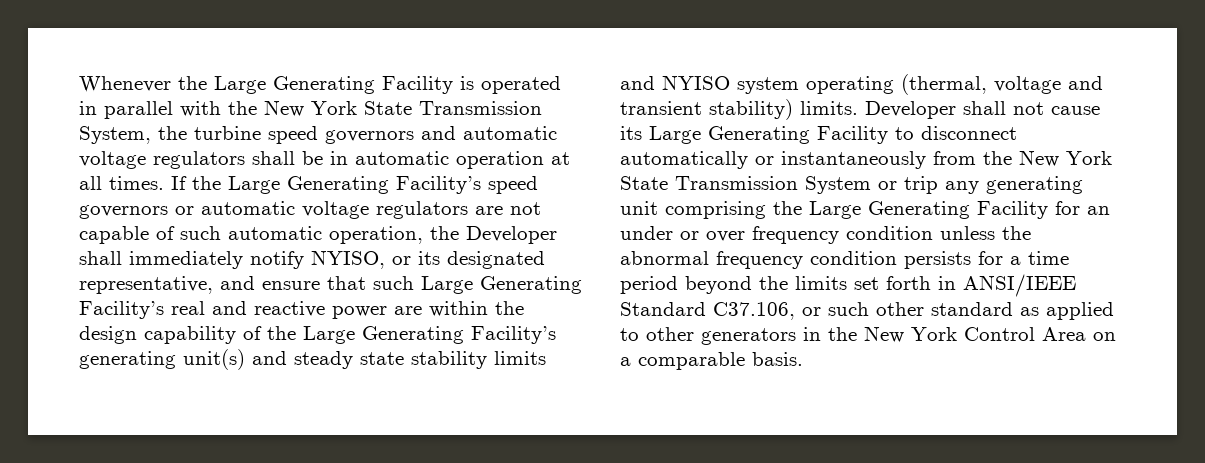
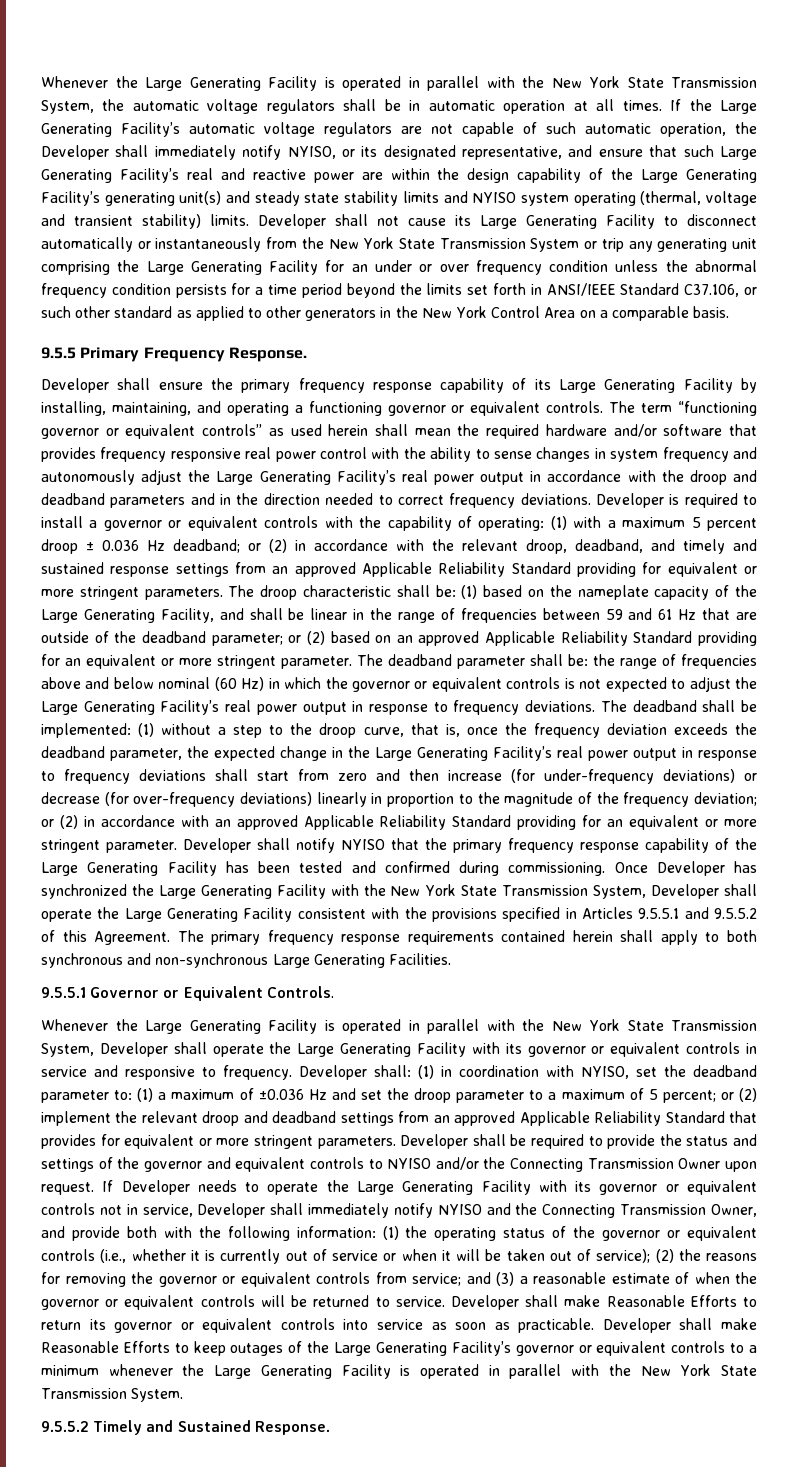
[194,126,456,144] turbine speed governors and -> (125, 105) none
[488,176,538,194] [79,205,194,219] speed governors or -> (180, 129) none
(803, 359) none -> [41,347,307,362] [41,378,757,393] [41,401,757,416] [41,424,757,439] [41,447,757,462] [41,470,757,485] [41,493,757,508] [41,516,757,531] [41,539,757,554] [41,562,758,577] [41,585,757,600] [41,608,758,623] [41,631,757,646] [41,654,757,669] [41,677,758,692] [41,700,757,715] [41,723,757,738] [41,746,757,761] [41,769,757,784] [41,792,758,807] [41,815,757,830] [41,838,757,853] [41,861,757,876] [41,884,757,899] [41,907,757,922] [41,930,758,945] [41,953,451,968] [41,986,334,1001] [41,1019,758,1034] [41,1042,757,1057] [41,1065,757,1080] [41,1088,758,1103] [41,1111,757,1126] [41,1134,758,1149] [41,1157,757,1172] [41,1180,758,1195] [41,1203,757,1218] [41,1226,757,1241] [41,1249,757,1264] [41,1272,757,1287] [41,1295,757,1310] [41,1318,757,1333] [41,1341,758,1356] [41,1364,758,1379] [41,1388,184,1402] [41,1420,330,1435] // 9.5.5 Primary Frequency Response. // Developer shall ensure the primary frequency response capability of its Large Generating Facility by installing, maintaining, and operating a functioning governor or equivalent controls. The term “functioning governor or equivalent controls” as used herein shall mean the required hardware and/or software that provides frequency responsive real power control with the ability to sense changes in system frequency and autonomously adjust the Large Generating Facility’s real power output in accordance with the droop and deadband parameters and in the direction needed to correct frequency deviations. Developer is required to install a governor or equivalent controls with the capability of operating: (1) with a maximum 5 percent droop ± 0.036 Hz deadband; or (2) in accordance with the relevant droop, deadband, and timely and sustained response settings from an approved Applicable Reliability Standard providing for equivalent or more stringent parameters. The droop characteristic shall be: (1) based on the nameplate capacity of the Large Generating Facility, and shall be linear in the range of frequencies between 59 and 61 Hz that are outside of the deadband parameter; or (2) based on an approved Applicable Reliability Standard providing for an equivalent or more stringent parameter. The deadband parameter shall be: the range of frequencies above and below nominal (60 Hz) in which the governor or equivalent controls is not expected to adjust the Large Generating Facility’s real power output in response to frequency deviations. The deadband shall be implemented: (1) without a step to the droop curve, that is, once the frequency deviation exceeds the deadband parameter, the expected change in the Large Generating Facility’s real power output in response to frequency deviations shall start from zero and then increase (for under-frequency deviations) or decrease (for over-frequency deviations) linearly in proportion to the magnitude of the frequency deviation; or (2) in accordance with an approved Applicable Reliability Standard providing for an equivalent or more stringent parameter. Developer shall notify NYISO that the primary frequency response capability of the Large Generating Facility has been tested and confirmed during commissioning. Once Developer has synchronized the Large Generating Facility with the New York State Transmission System, Developer shall operate the Large Generating Facility consistent with the provisions specified in Articles 9.5.5.1 and 9.5.5.2 of this Agreement. The primary frequency response requirements contained herein shall apply to both synchronous and non-synchronous Large Generating Facilities. // 9.5.5.1 Governor or Equivalent Controls. // Whenever the Large Generating Facility is operated in parallel with the New York State Transmission System, Developer shall operate the Large Generating Facility with its governor or equivalent controls in service and responsive to frequency. Developer shall: (1) in coordination with NYISO, set the deadband parameter to: (1) a maximum of ±0.036 Hz and set the droop parameter to a maximum of 5 percent; or (2) implement the relevant droop and deadband settings from an approved Applicable Reliability Standard that provides for equivalent or more stringent parameters. Developer shall be required to provide the status and settings of the governor and equivalent controls to NYISO and/or the Connecting Transmission Owner upon request. If Developer needs to operate the Large Generating Facility with its governor or equivalent controls not in service, Developer shall immediately notify NYISO and the Connecting Transmission Owner, and provide both with the following information: (1) the operating status of the governor or equivalent controls (i.e., whether it is currently out of service or when it will be taken out of service); (2) the reasons for removing the governor or equivalent controls from service; and (3) a reasonable estimate of when the governor or equivalent controls will be returned to service. Developer shall make Reasonable Efforts to return its governor or equivalent controls into service as soon as practicable. Developer shall make Reasonable Efforts to keep outages of the Large Generating Facility’s governor or equivalent controls to a minimum whenever the Large Generating Facility is operated in parallel with the New York State Transmission System. // 9.5.5.2 Timely and Sustained Response.

